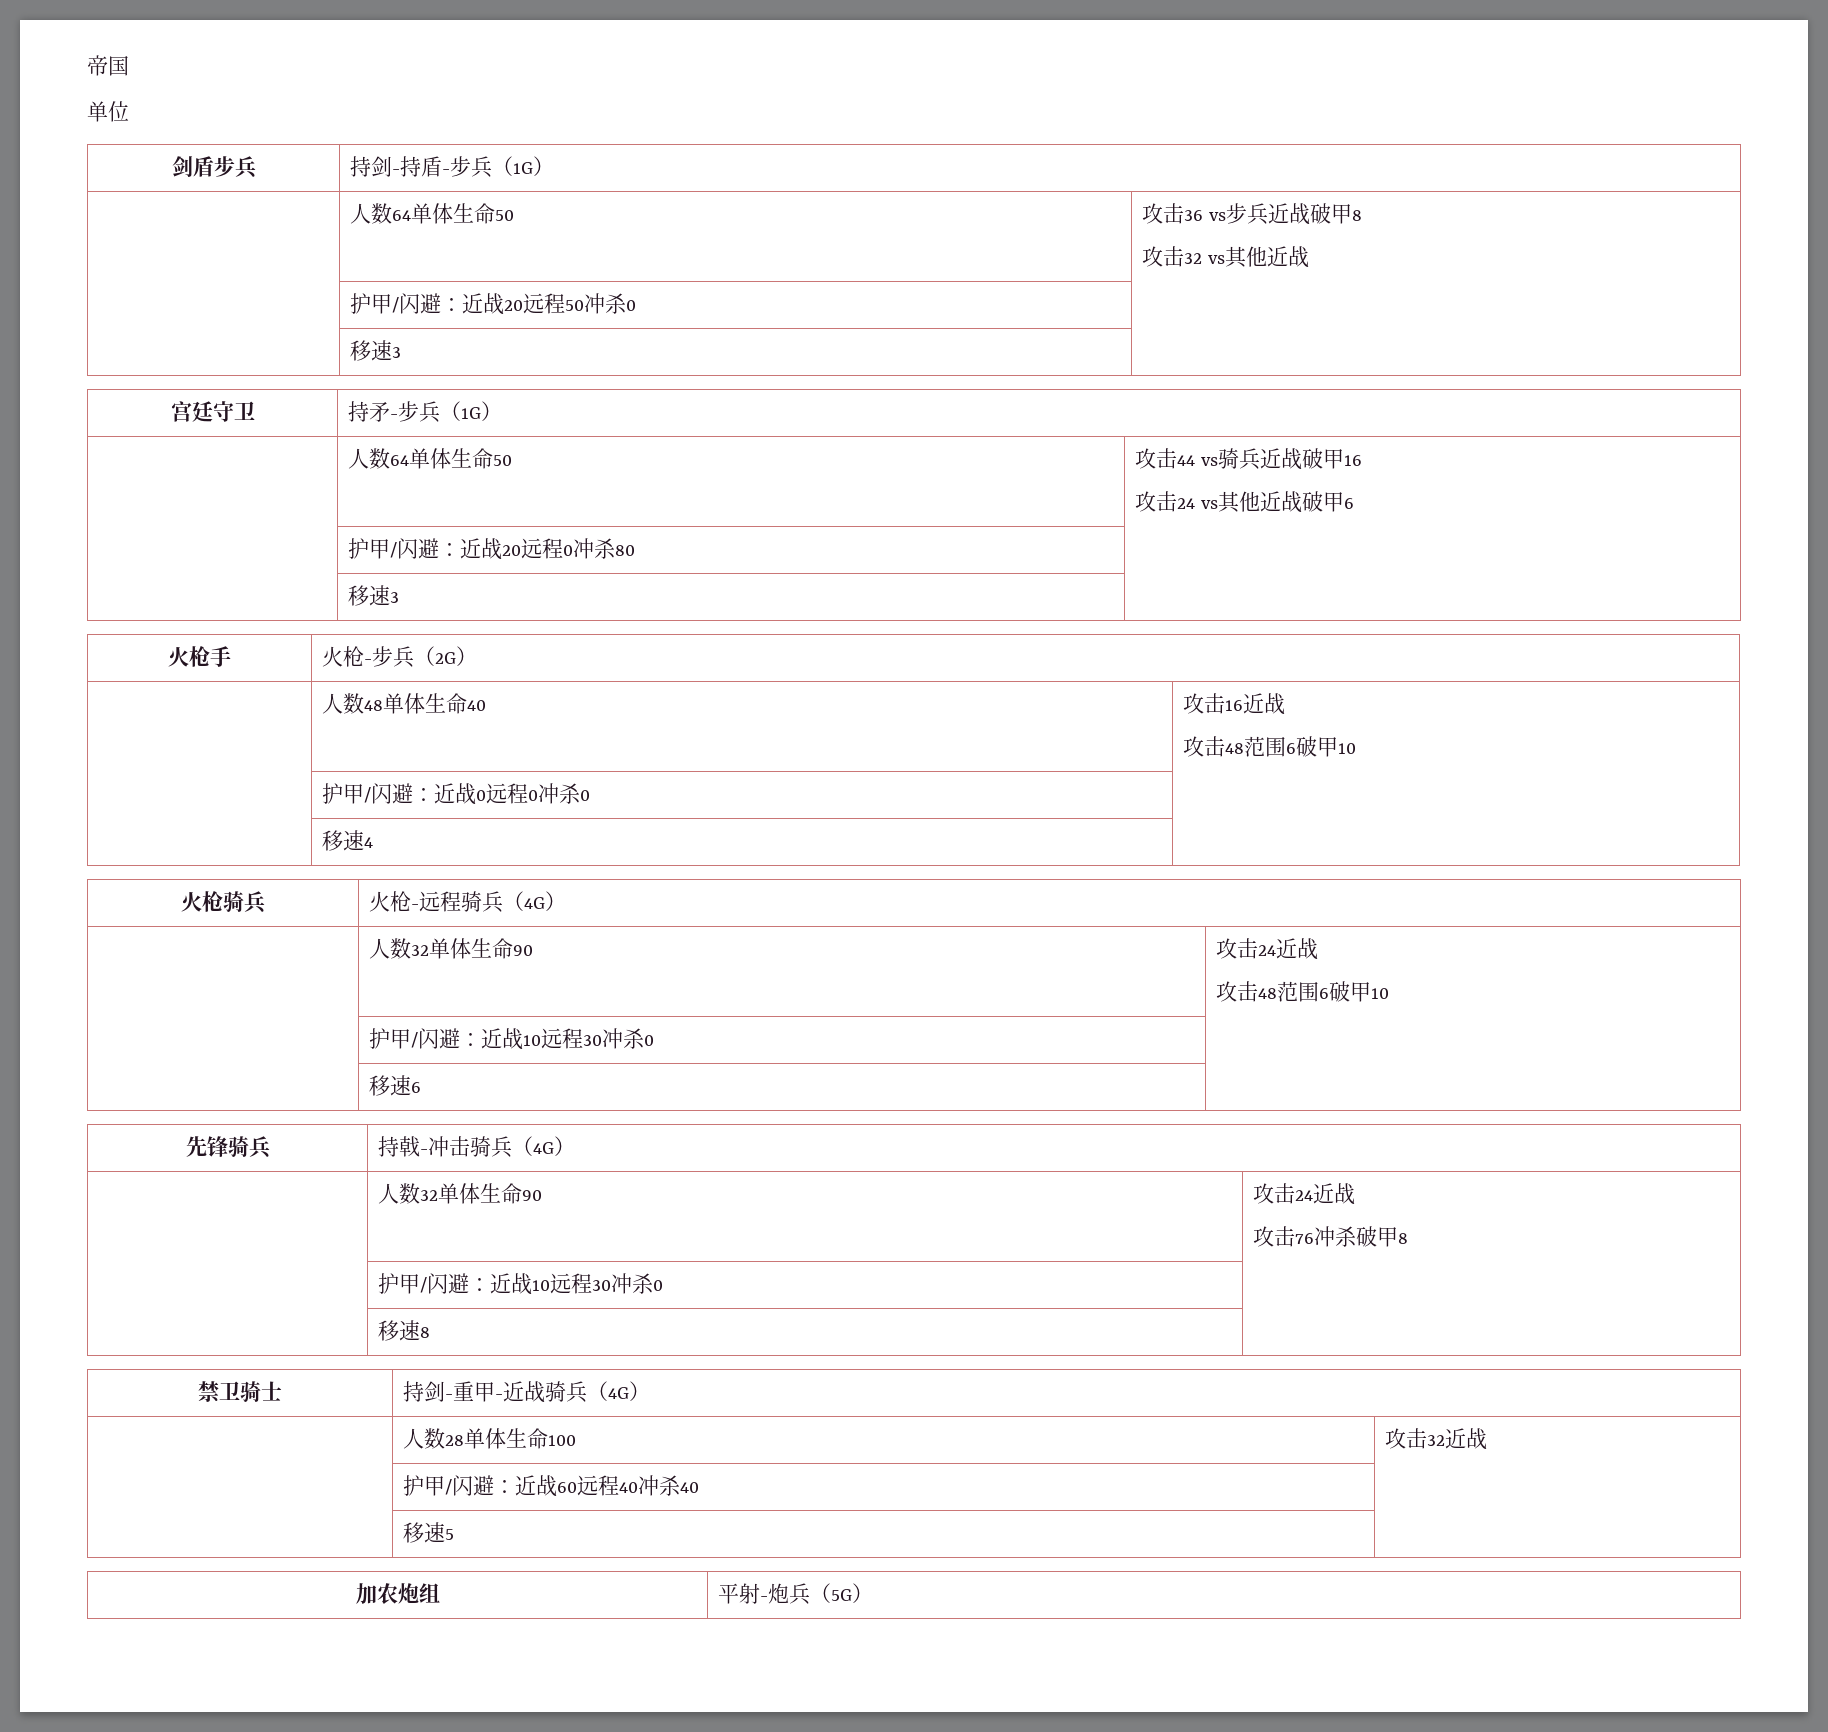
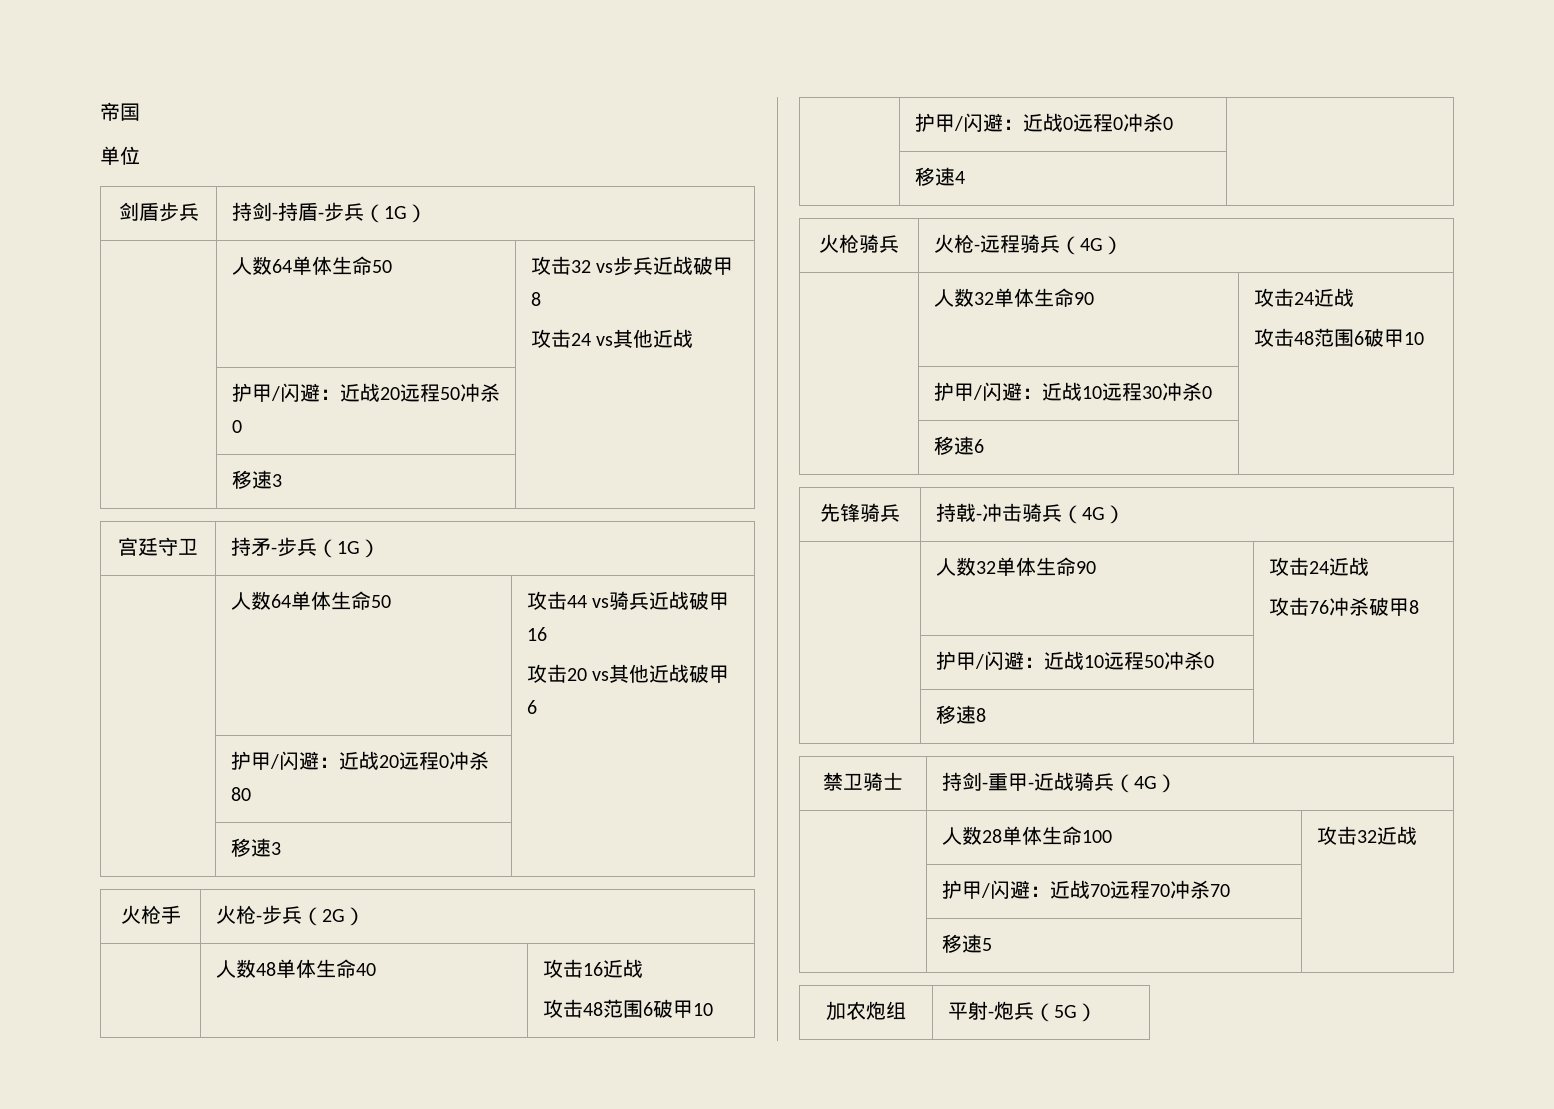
[1184,210,1204,221] 36 -> [570,260,591,273] 32
[1184,253,1203,264] 32 -> [570,333,591,346] 24
[1177,498,1196,509] 24 -> [566,668,587,681] 20
[592,1280,612,1291] 30 -> [1143,655,1164,668] 50
[557,1475,700,1496] 60远程40冲杀40 -> [1089,880,1230,899] 70远程70冲杀70

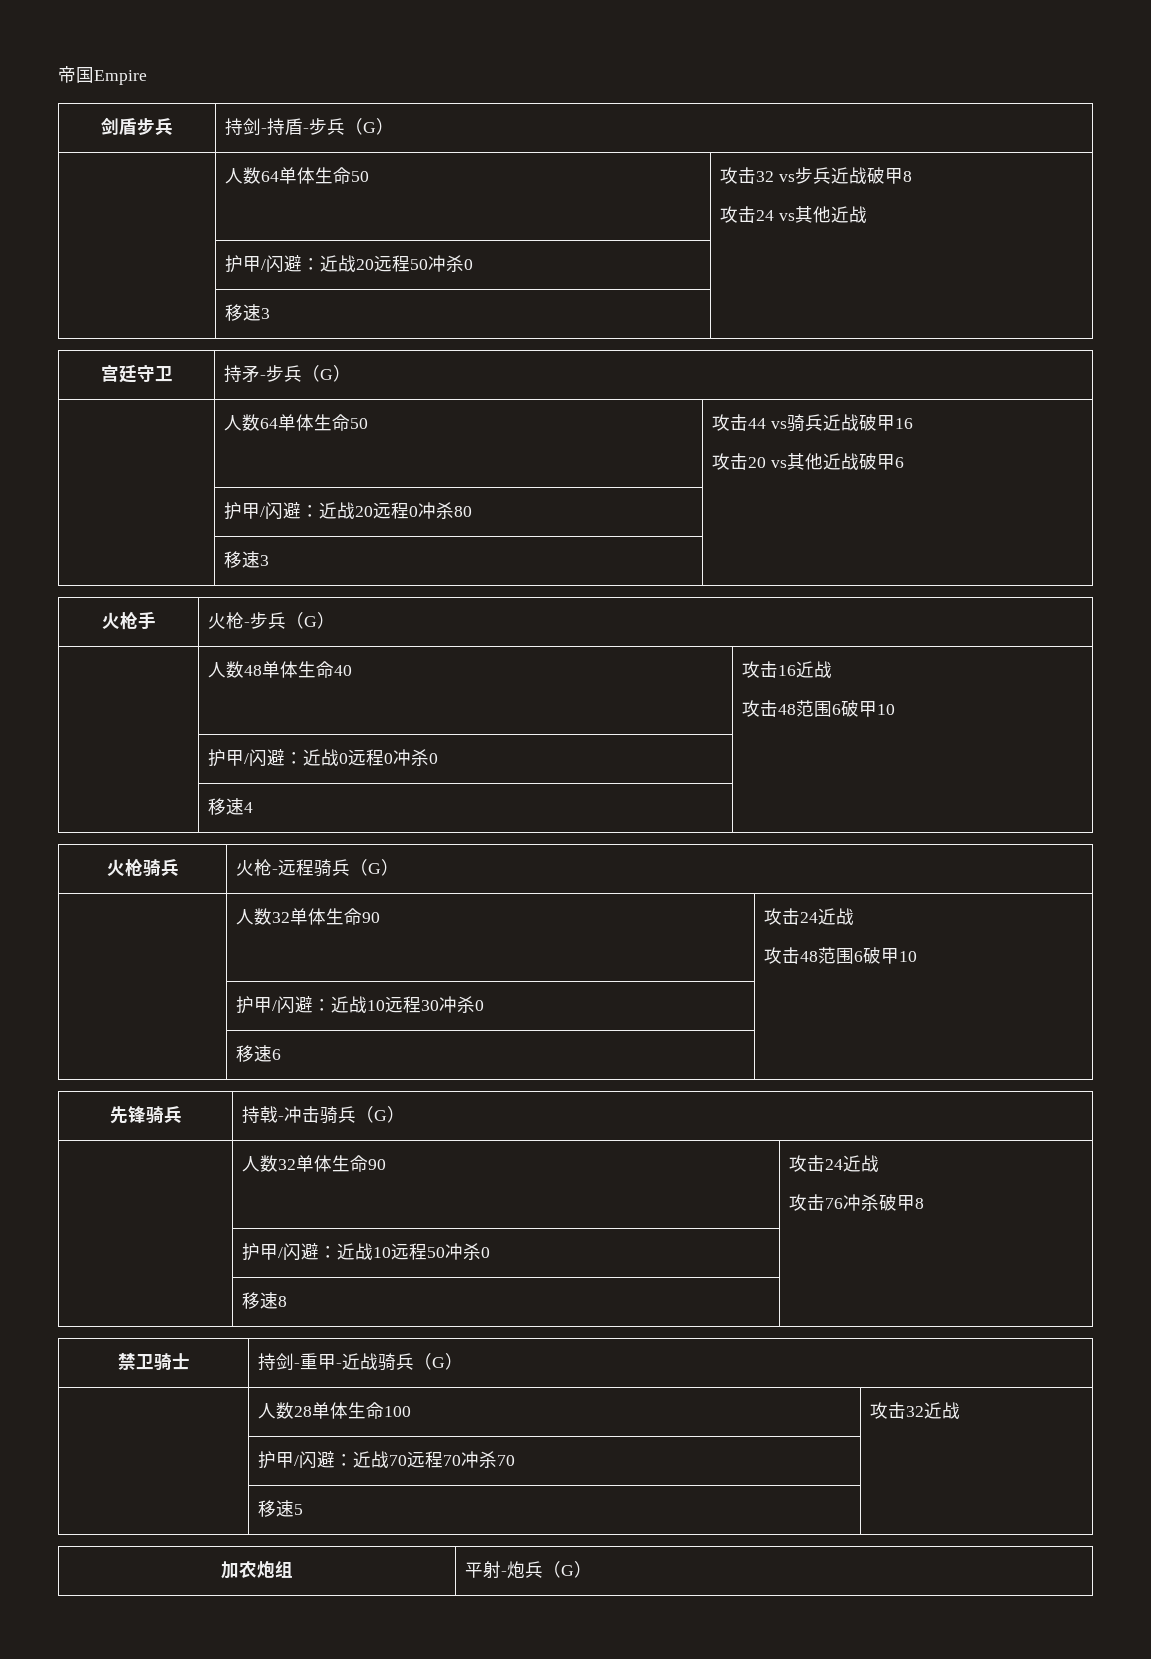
[100,146,140,165] // 单位 -> [94,70,147,85] Empire
[383,206,407,219] 1G -> [363,122,377,133] G
[336,541,360,554] 1G -> [320,369,334,380] G
[321,909,345,922] 2G -> [304,616,318,627] G
[1079,238,1103,251] 4G -> [368,863,382,874] G
[1081,507,1105,520] 4G -> [374,1110,388,1121] G
[1133,776,1157,789] 4G -> [432,1357,446,1368] G
[1053,1005,1077,1018] 5G -> [561,1565,575,1576] G

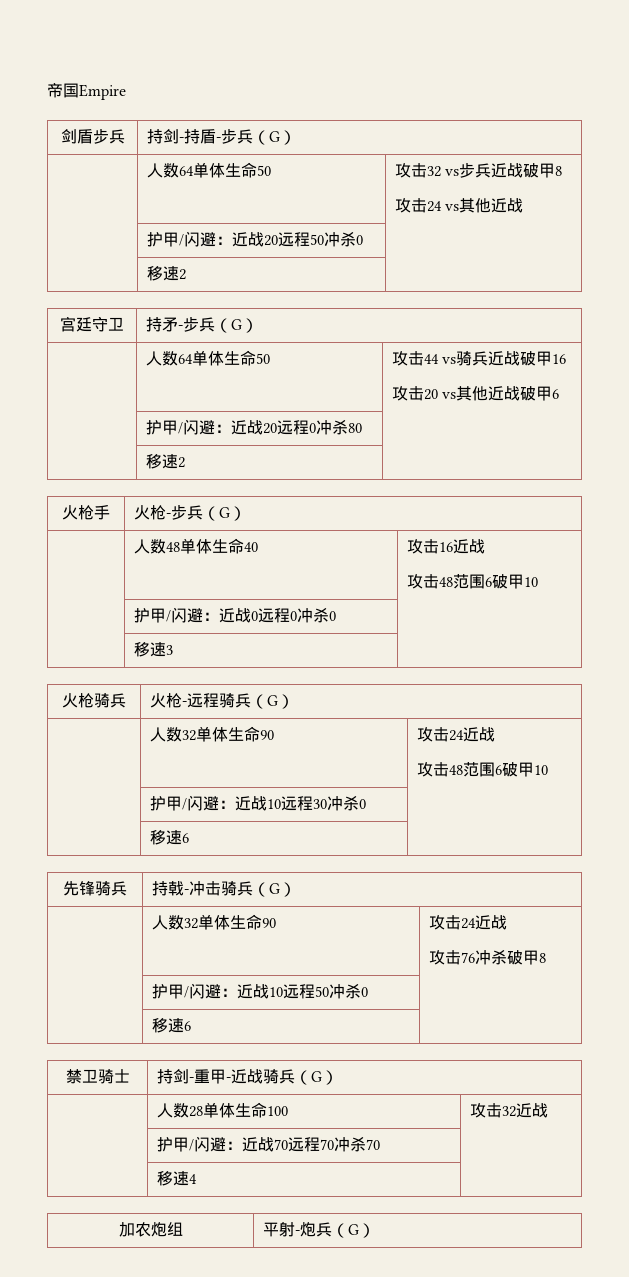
[261,308,271,319] 3 -> [178,269,186,280] 2
[260,555,270,566] 3 -> [177,457,185,468] 2
[244,802,254,813] 4 -> [165,645,173,655] 3
[278,1296,288,1307] 8 -> [183,1021,191,1031] 6
[294,1504,304,1515] 5 -> [188,1174,197,1184] 4

